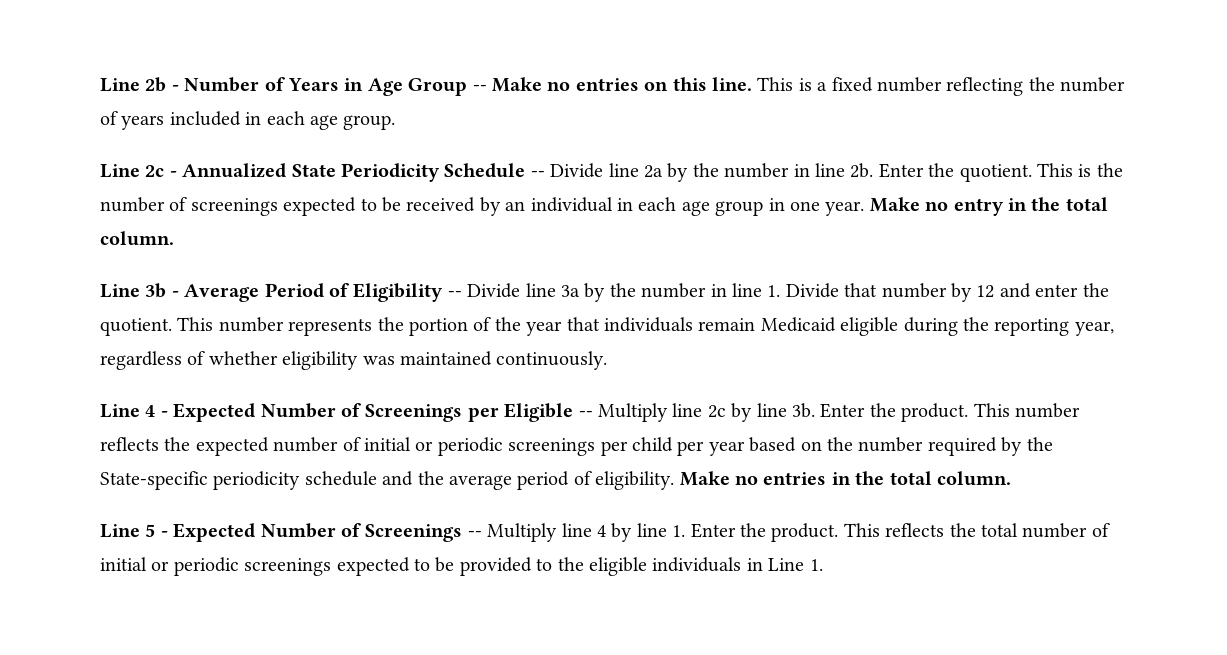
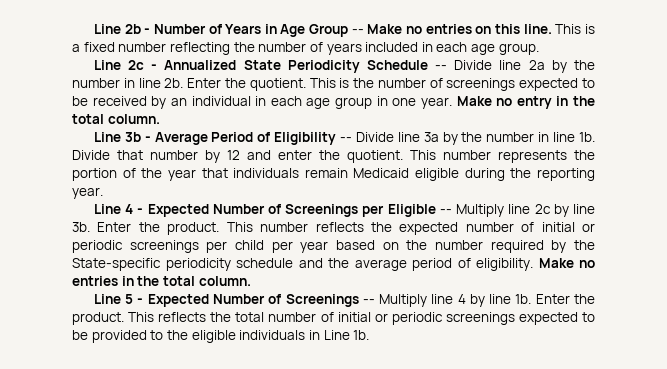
[767,285,781,297] 1. -> [579,132,596,142] 1b.
[1074,321,1114,336] [100,351,608,370] year, regardless of whether eligibility was maintained continuously. -> [72,187,103,199] year.
[672,525,686,537] 1. -> [515,294,532,304] 1b.
[809,559,823,571] 1. -> [353,330,370,340] 1b.

